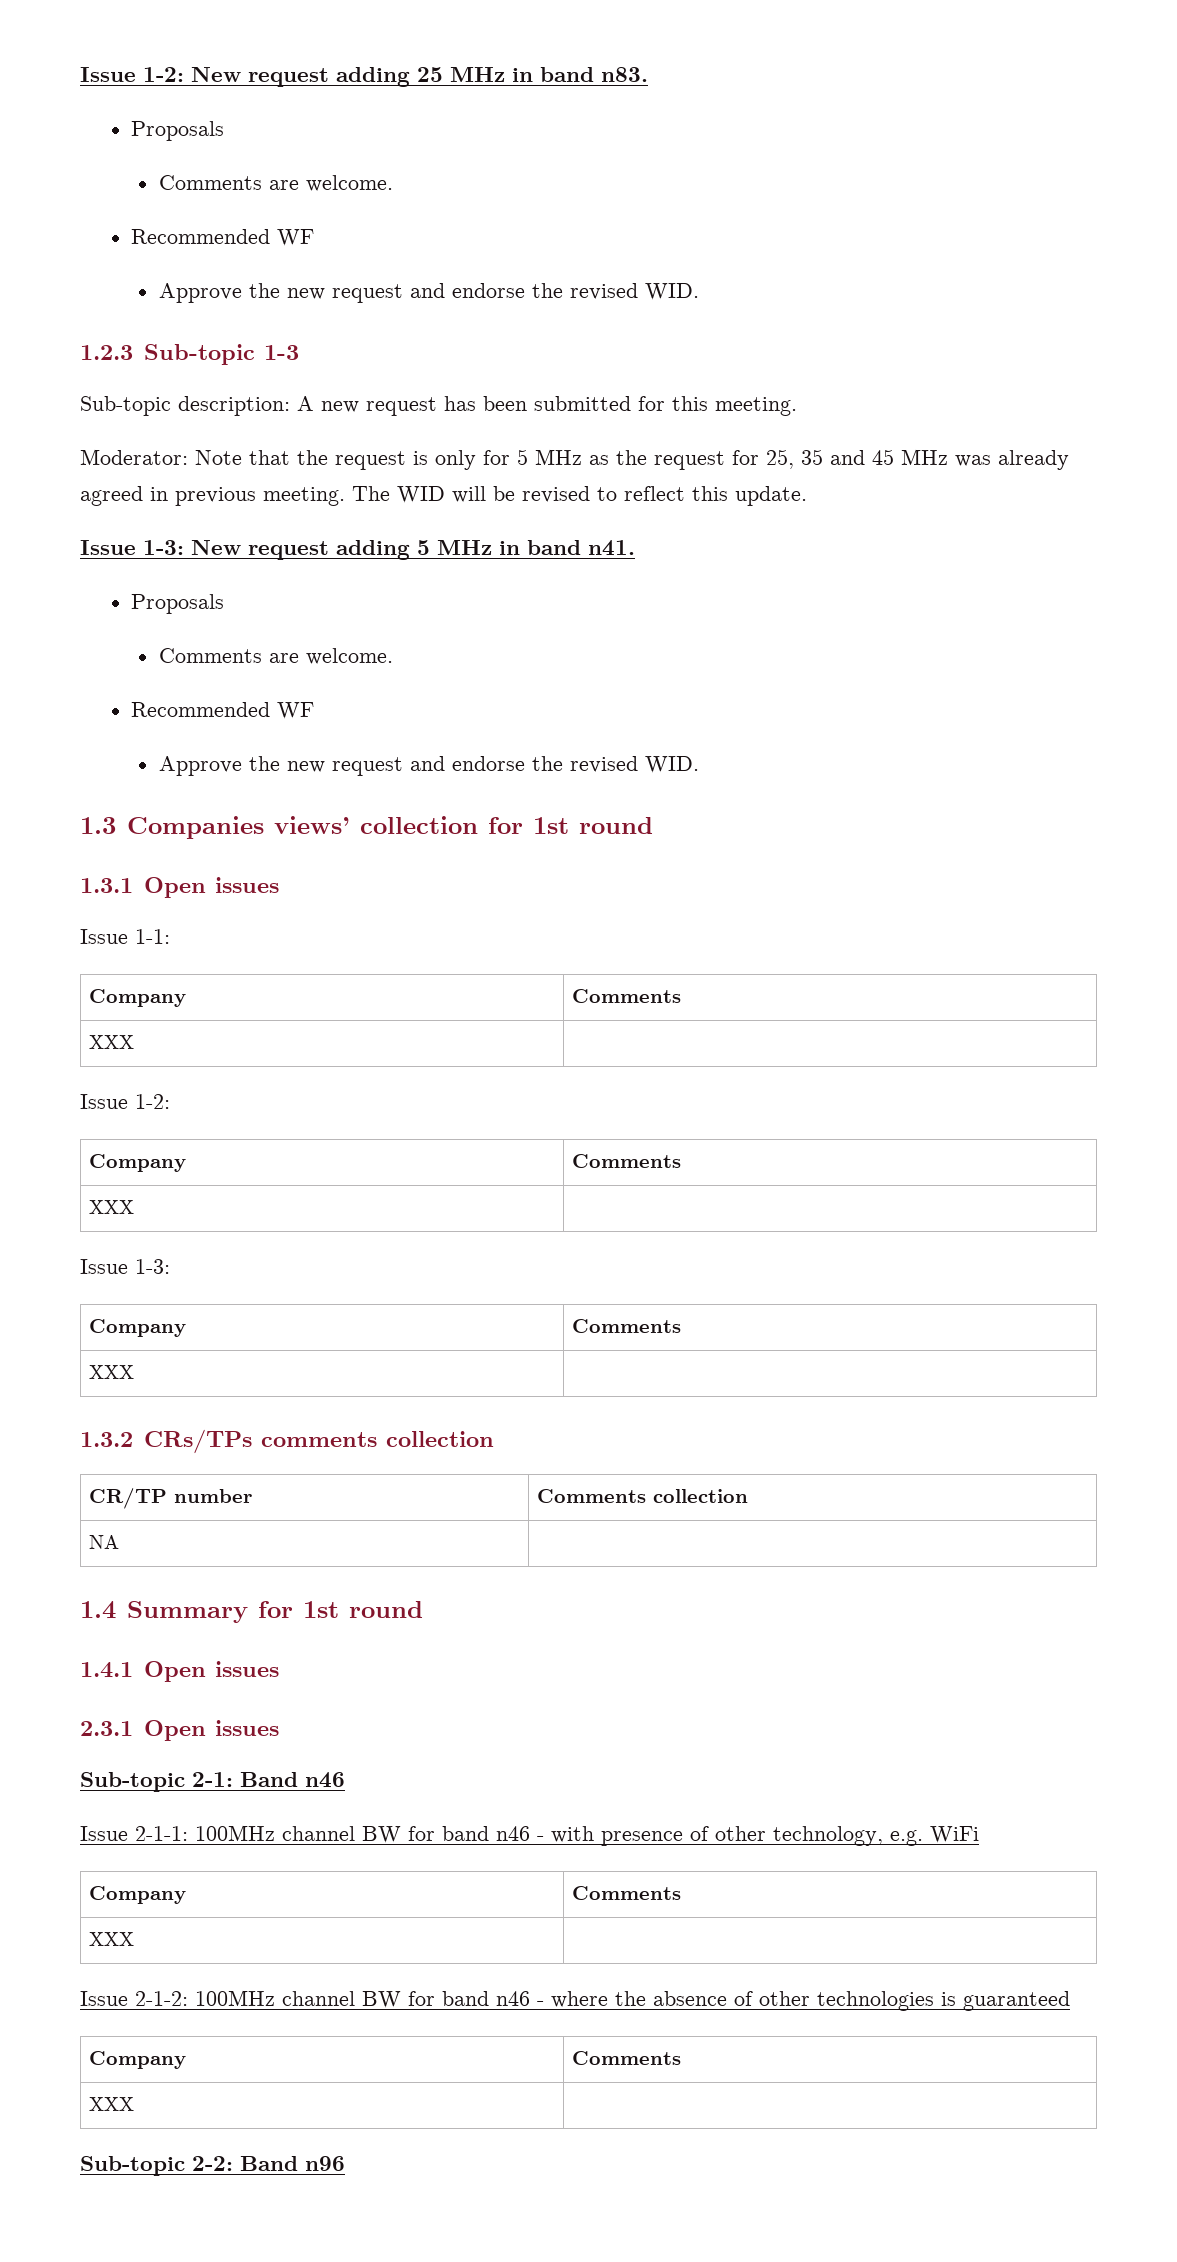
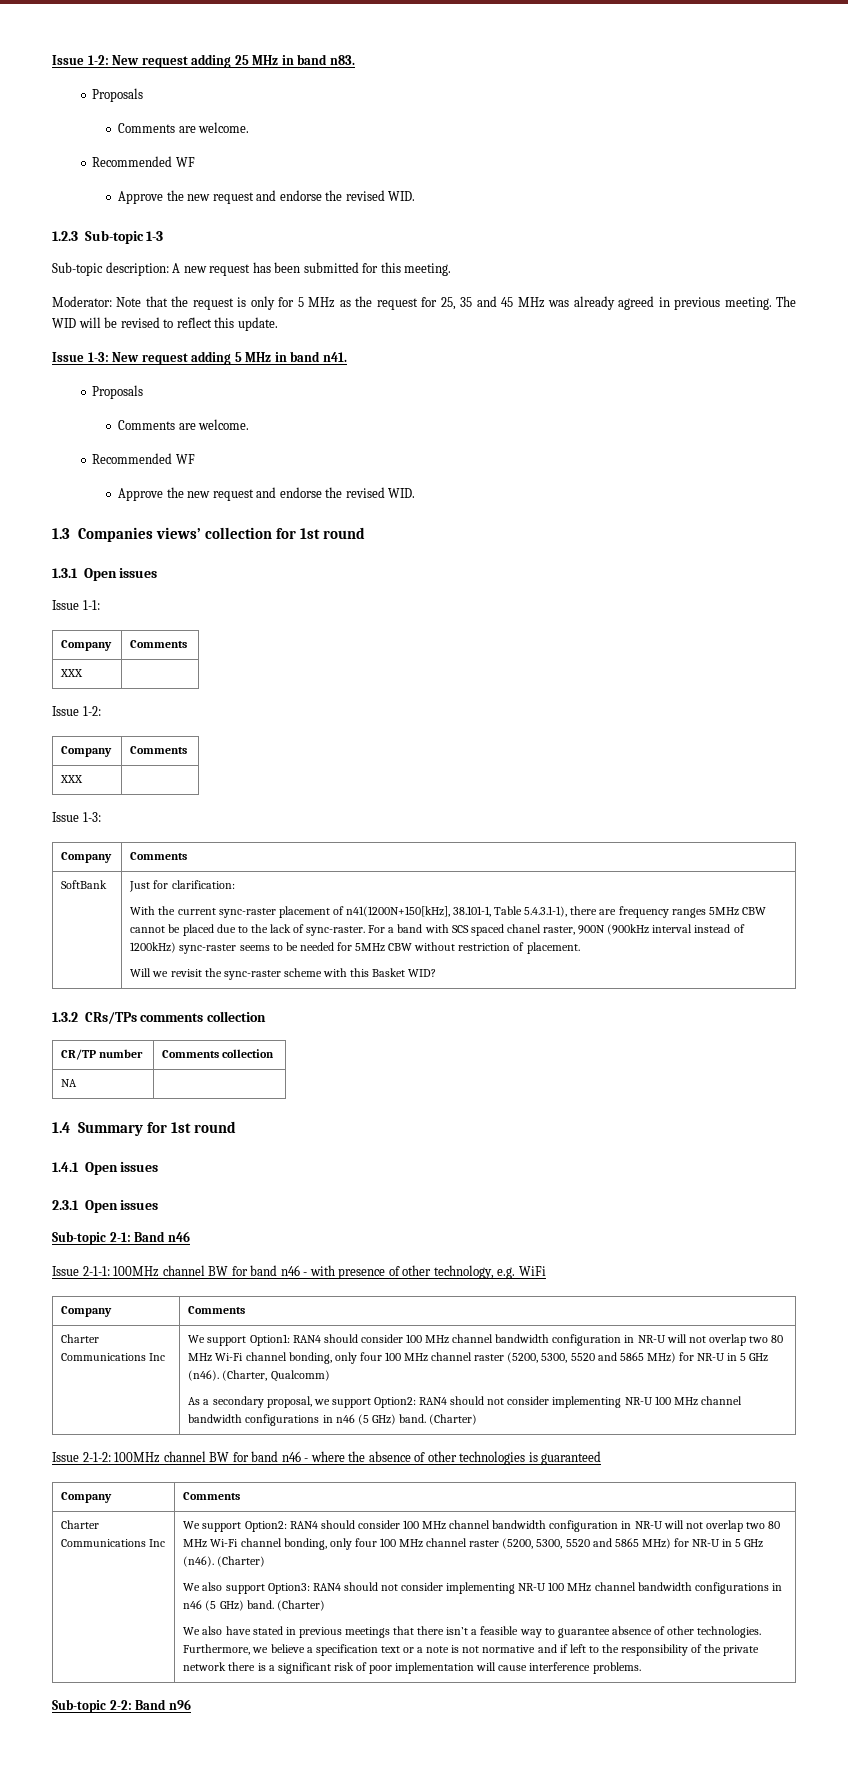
[89,1365,135,1379] XXX | -> [61,880,108,889] [129,880,235,892] [130,906,766,918] [130,924,745,936] [130,942,580,954] [130,968,437,980] SoftBank | Just for clarification: // With the current sync-raster placement of n41(1200N+150[kHz], 38.101-1, Table 5.4.3.1-1), there are frequency ranges 5MHz CBW cannot be placed due to the lack of sync-raster. For a band with SCS spaced chanel raster, 900N (900kHz interval instead of 1200kHz) sync-raster seems to be needed for 5MHz CBW without restriction of placement. // Will we revisit the sync-raster scheme with this Basket WID?
[89,1932,135,1946] XXX | -> [61,1334,100,1343] [61,1353,166,1361] [188,1334,784,1346] [188,1352,769,1364] [188,1370,330,1382] [188,1396,742,1408] [188,1414,478,1426] Charter Communications Inc | We support Option1: RAN4 should consider 100 MHz channel bandwidth configuration in NR-U will not overlap two 80 MHz Wi-Fi channel bonding, only four 100 MHz channel raster (5200, 5300, 5520 and 5865 MHz) for NR-U in 5 GHz (n46). (Charter, Qualcomm) // As a secondary proposal, we support Option2: RAN4 should not consider implementing NR-U 100 MHz channel bandwidth configurations in n46 (5 GHz) band. (Charter)
[89,2097,135,2111] XXX | -> [61,1520,100,1529] [61,1539,166,1547] [183,1520,781,1532] [183,1538,764,1550] [183,1556,266,1567] [183,1582,782,1594] [183,1600,325,1611] [183,1626,762,1638] [183,1644,760,1656] [183,1662,641,1674] Charter Communications Inc | We support Option2: RAN4 should consider 100 MHz channel bandwidth configuration in NR-U will not overlap two 80 MHz Wi-Fi channel bonding, only four 100 MHz channel raster (5200, 5300, 5520 and 5865 MHz) for NR-U in 5 GHz (n46). (Charter) // We also support Option3: RAN4 should not consider implementing NR-U 100 MHz channel bandwidth configurations in n46 (5 GHz) band. (Charter) // We also have stated in previous meetings that there isn’t a feasible way to guarantee absence of other technologies. Furthermore, we believe a specification text or a note is not normative and if left to the responsibility of the private network there is a significant risk of poor implementation will cause interference problems.

